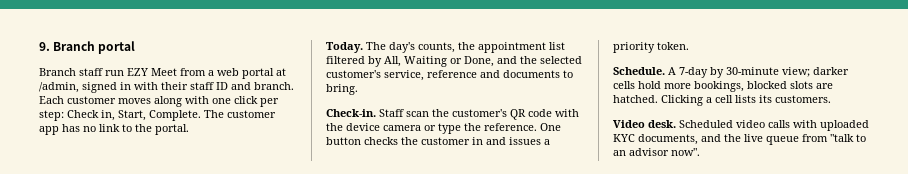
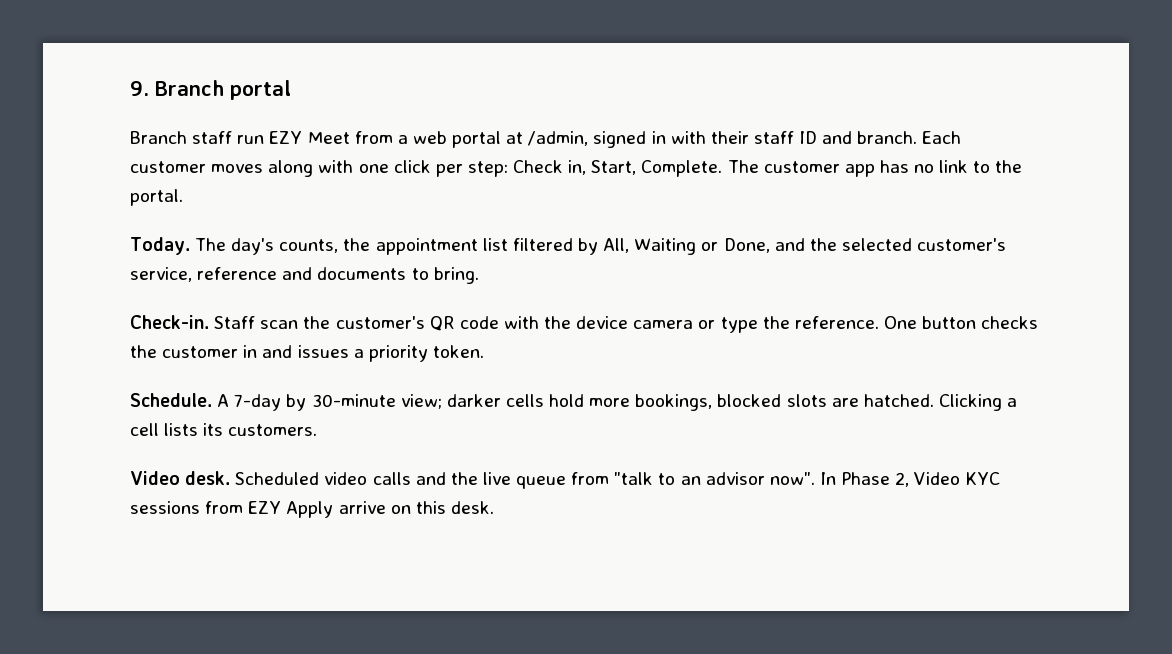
[793,120,869,131] [613,134,698,145] with uploaded KYC documents, -> (411, 478) none
(700, 152) none -> [819,472,1001,487] [130,501,494,518] In Phase 2, Video KYC sessions from EZY Apply arrive on this desk.

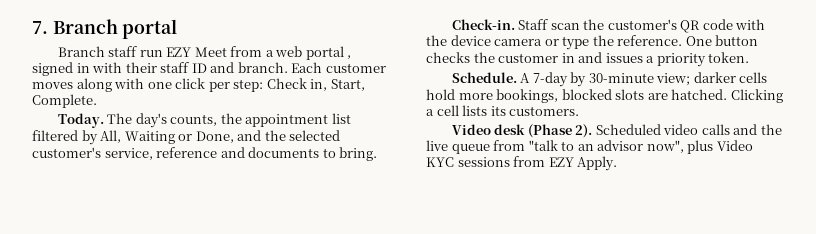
[130,81,149,96] 9. -> [32,21,48,34] 7.
[506,131,589,146] at /admin, -> [347,55,352,59] ,
[727,160,1023,177] [130,189,183,206] The customer app has no link to the portal. -> (97, 101) none
[185,471,231,485] desk. -> [494,124,593,138] desk (Phase 2).
[769,472,910,487] now". In Phase 2, -> [646,140,714,154] now", plus
[286,501,494,518] Apply arrive on this desk. -> [577,156,618,171] Apply.

